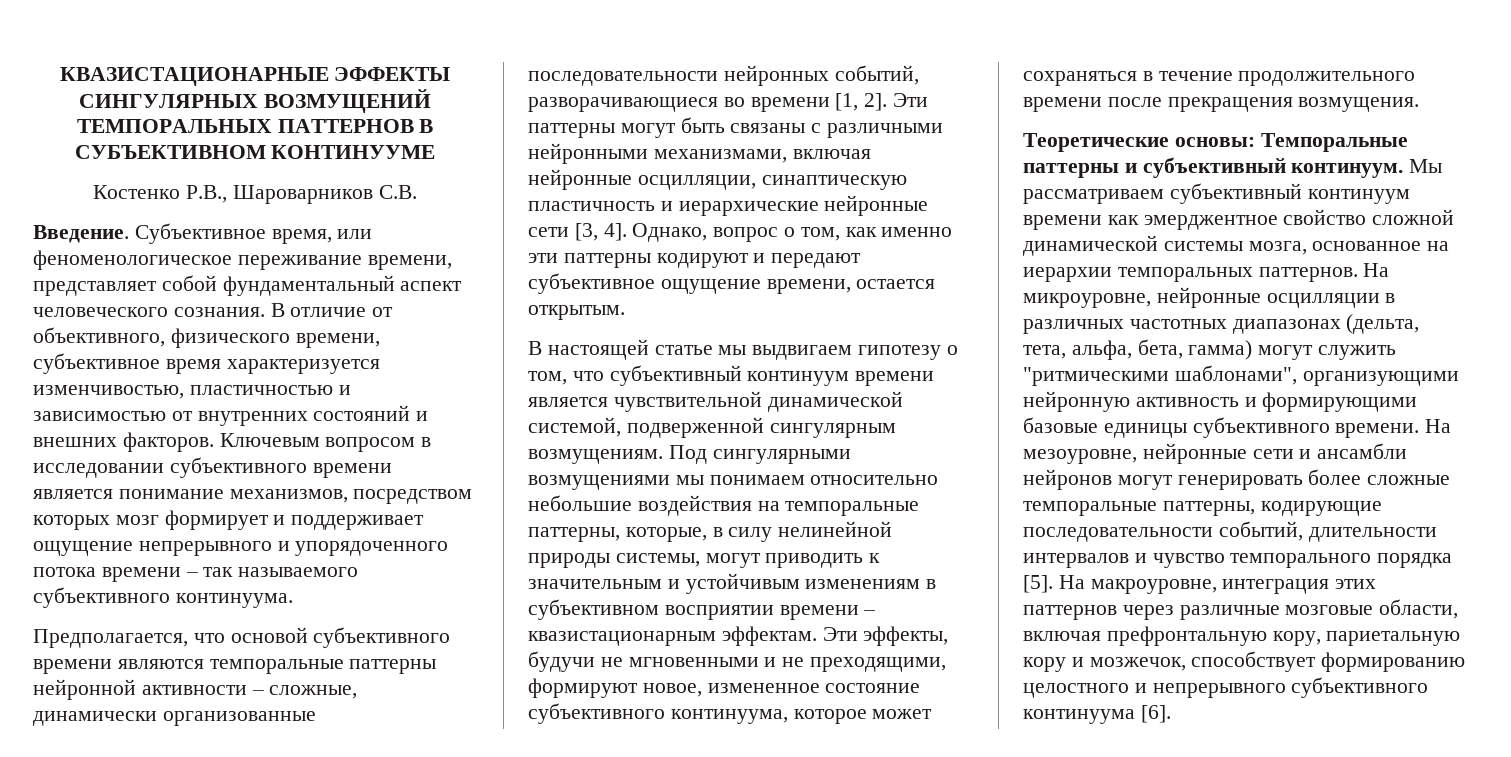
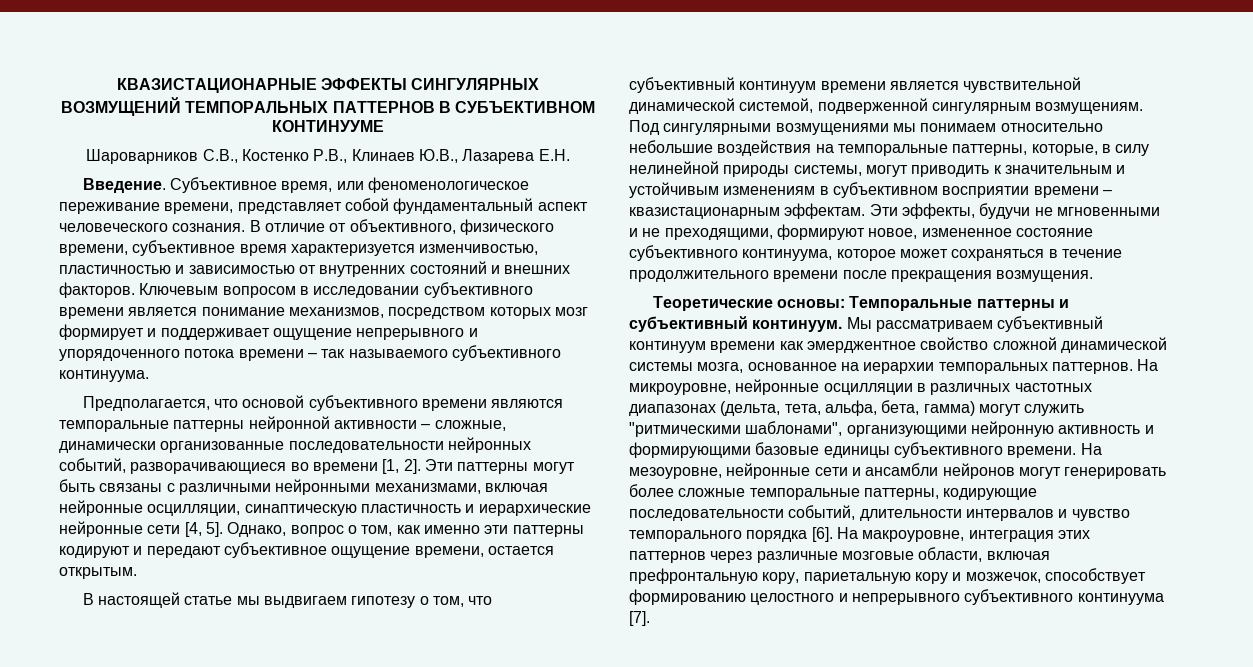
[93,185,417,204] Костенко Р.В., Шароварников С.В. -> [86,149,570,164] Шароварников С.В., Костенко Р.В., Клинаев Ю.В., Лазарева Е.Н.
[574,223,627,241] [3, 4]. -> [184,522,223,537] [4, 5].
[1023,575,1053,593] [5]. -> [811,527,833,542] [6].
[1140,705,1171,723] [6]. -> [629,611,650,626] [7].

